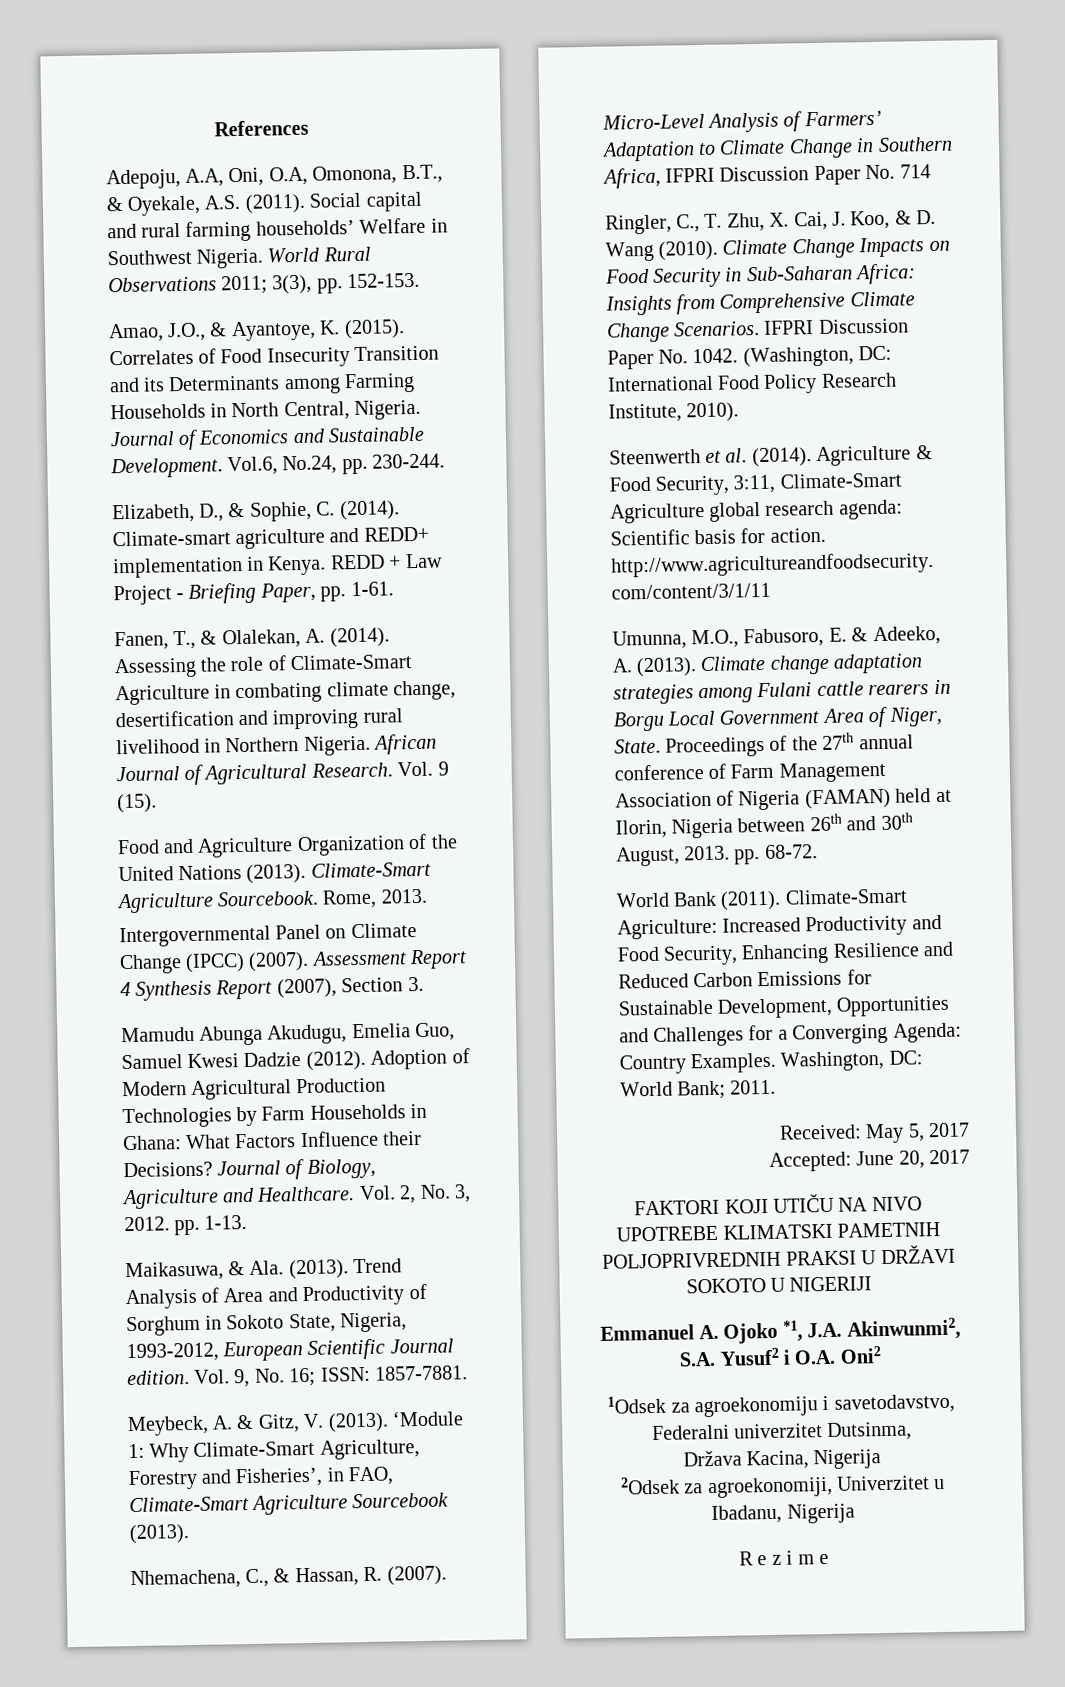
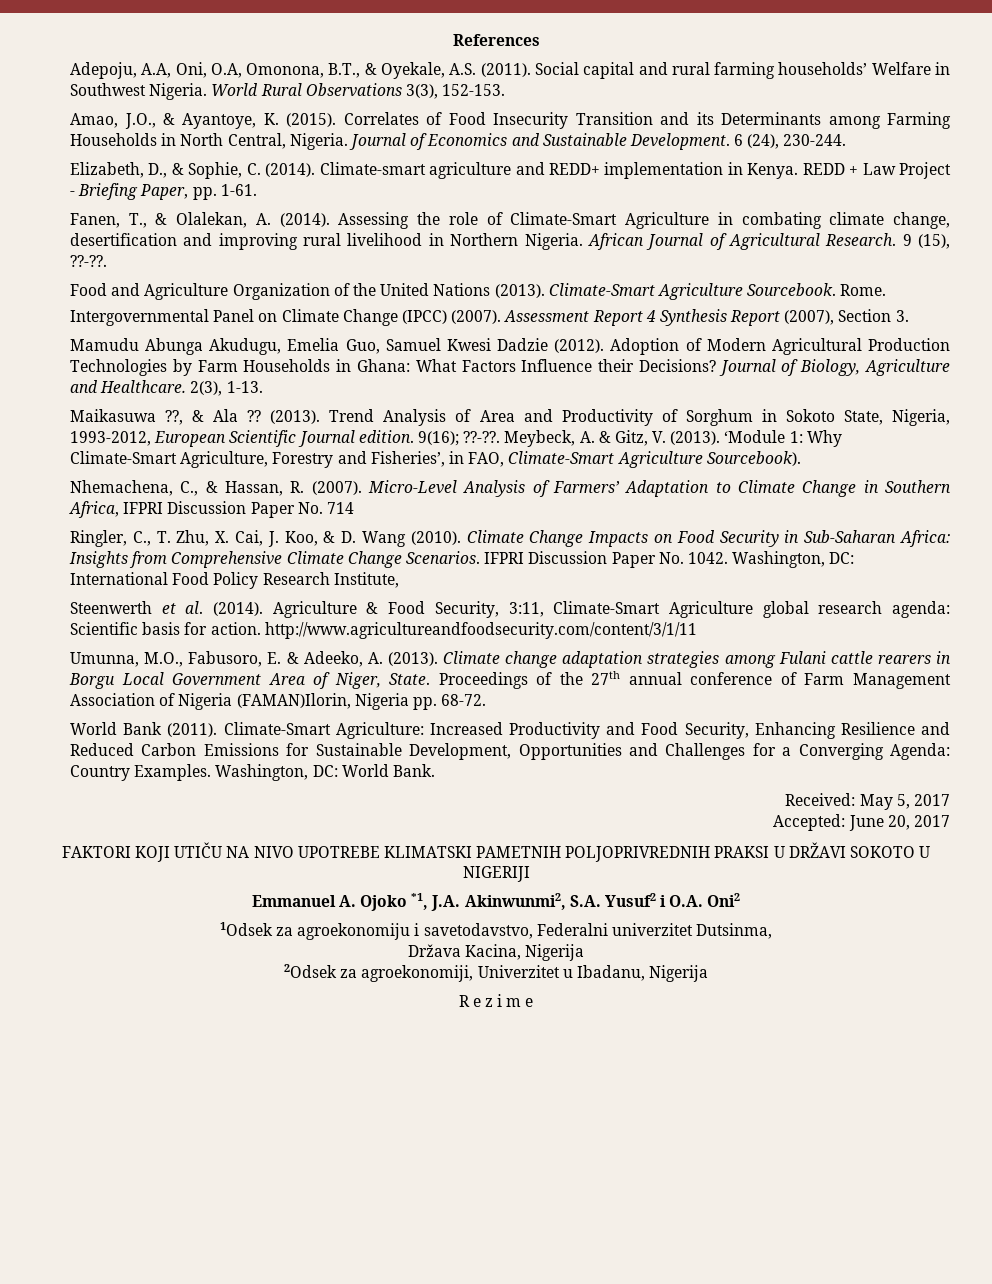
[220,274,343,295] 2011; 3(3), pp. -> [405,84,438,99] 3(3),
[226,455,368,476] Vol.6, No.24, pp. -> [734,134,780,149] 6 (24),
[397,761,449,777] [116,793,157,814] Vol. 9 (15). -> [902,234,950,249] [70,255,108,267] 9 (15), ??-??.
[322,888,428,909] Rome, 2013. -> [840,284,887,296] Rome.
[358,1184,471,1204] [123,1214,248,1236] [124,1260,285,1282] Vol. 2, No. 3, 2012. pp. 1-13. // Maikasuwa, & Ala. -> [190,381,263,396] [70,409,262,425] 2(3), 1-13. // Maikasuwa ??, & Ala ??
[193,1365,468,1388] Vol. 9, No. 16; ISSN: 1857-7881. // -> [417,431,501,446] 9(16); ??-??.
[352,1492,450,1509] [128,1524,190,1545] Sourcebook (2013). -> [706,451,801,466] Sourcebook).
[742,346,854,368] (Washington, -> [732,551,826,568] Washington,
[685,402,739,423] 2010). -> (399, 580) none
[804,788,952,810] [614,812,913,839] [615,845,730,867] (FAMAN) held at Ilorin, Nigeria between 26th and 30th August, 2013. -> [236,693,409,710] (FAMAN)Ilorin, Nigeria
[676,1079,777,1100] Bank; 2011. -> [392,764,435,777] Bank.

